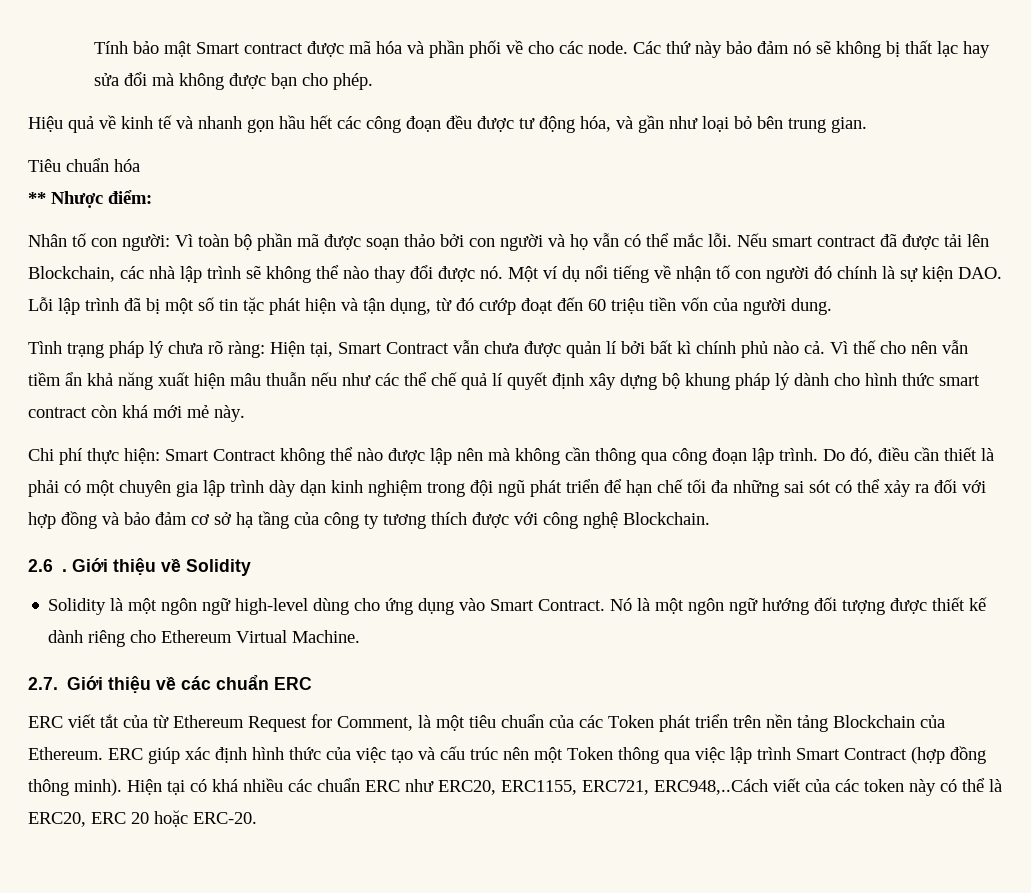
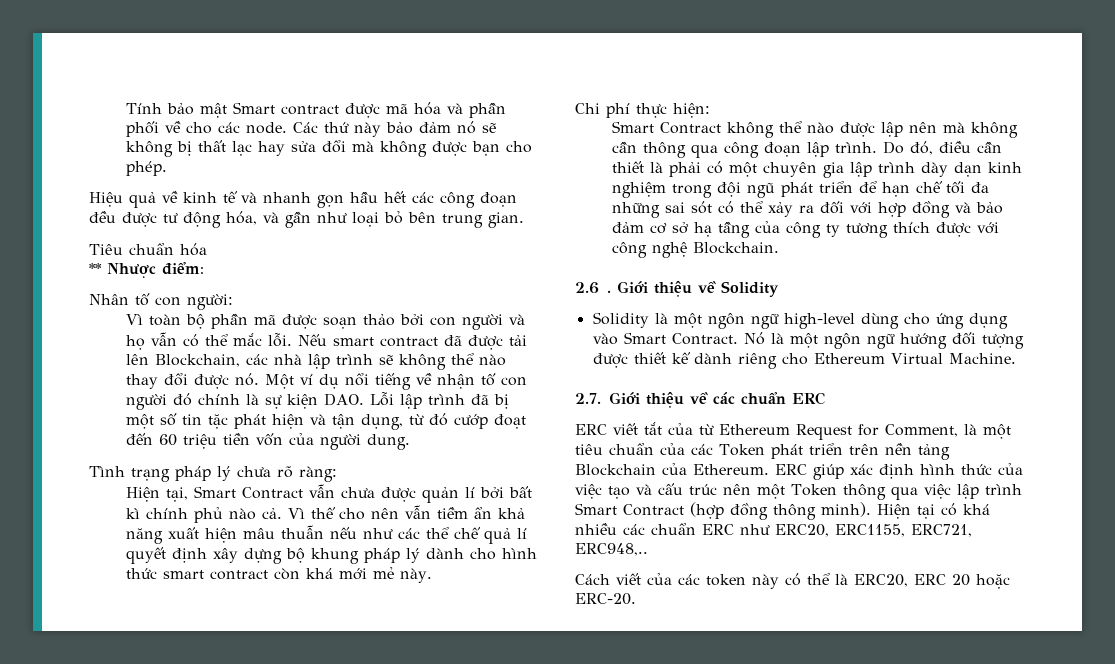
(170, 242) none -> (233, 302) //
(265, 349) none -> (337, 474) //
(160, 456) none -> (710, 110) //
[654,779,768,795] ERC948,..Cách -> [575,543,648,556] [575,574,610,585] ERC948,.. // Cách

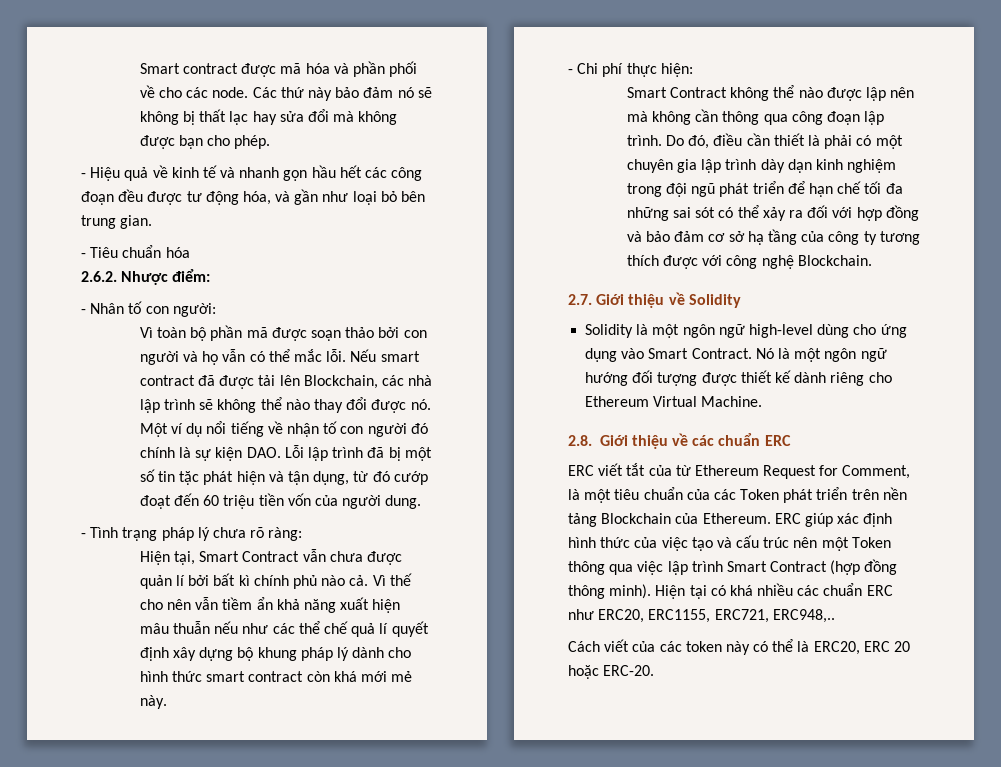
[125,103,227,118] Tính bảo mật -> (139, 68) none
(167, 168) none -> [81,173,86,178] -
(524, 220) none -> [81,253,86,258] -
[89,263,102,274] ** -> [81,271,117,282] 2.6.2.
(204, 268) none -> [81,309,86,314] -
(410, 442) none -> [81,533,86,538] -
(432, 575) none -> [568,69,573,74] -
[575,282,611,294] 2.6 . -> [568,294,592,305] 2.7.
[575,393,601,404] 2.7. -> [568,435,592,446] 2.8.

